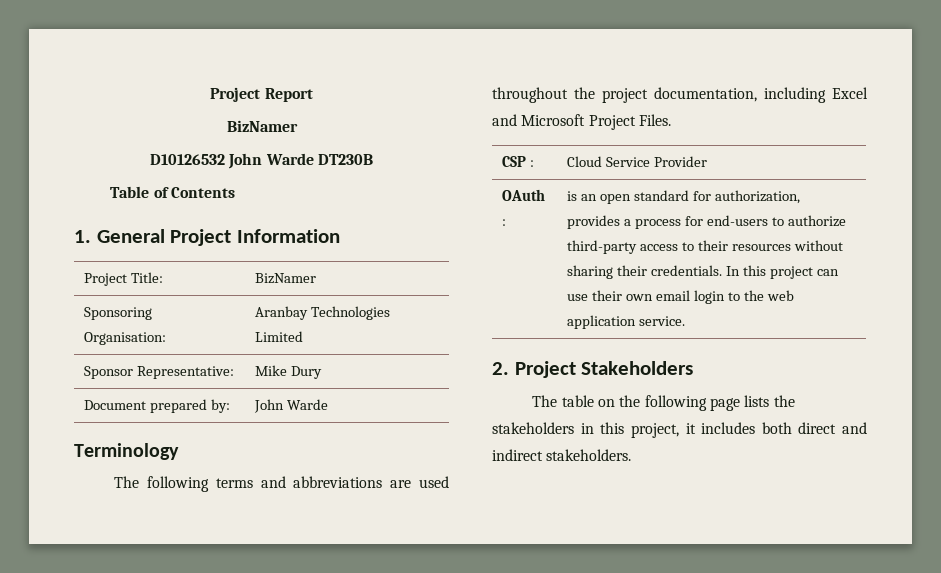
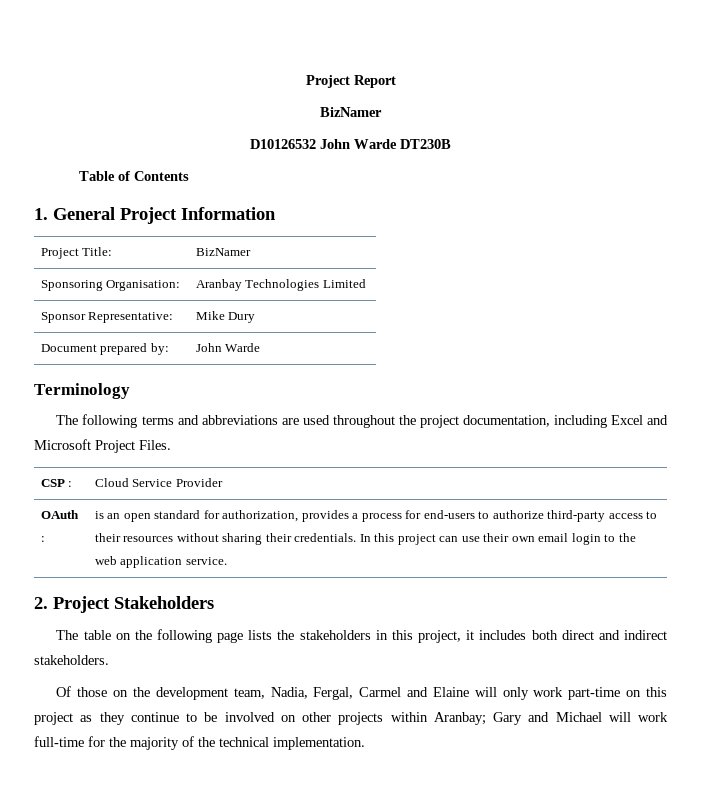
(632, 455) none -> [56,686,668,700] [34,712,668,725] [34,736,365,750] // Of those on the development team, Nadia, Fergal, Carmel and Elaine will only work part-time on this project as they continue to be involved on other projects within Aranbay; Gary and Michael will work full-time for the majority of the technical implementation.

